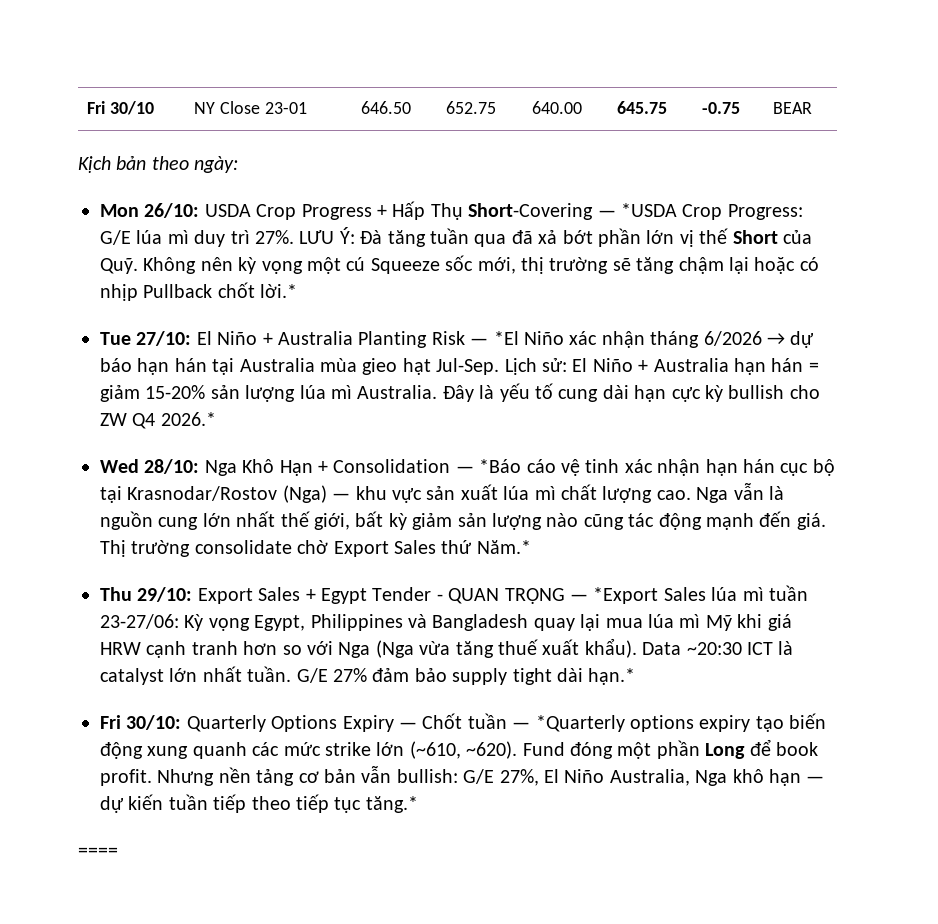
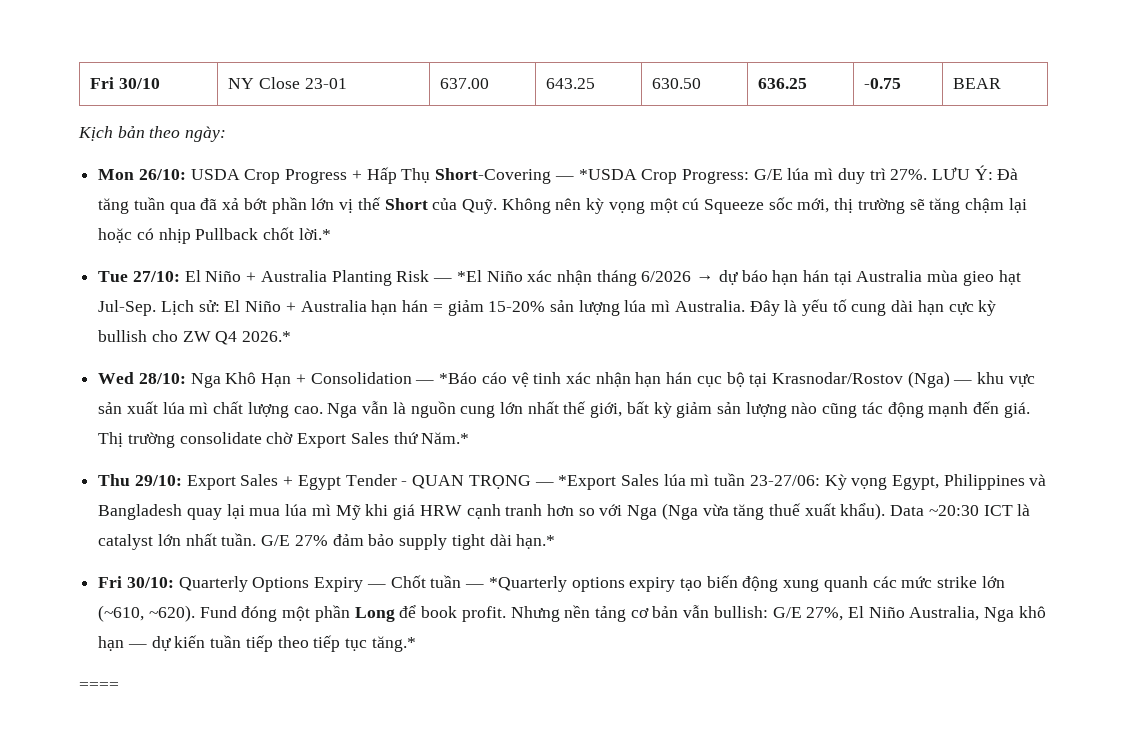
[361,101,412,114] [446,101,497,114] [532,101,583,114] [617,101,668,114] 646.50 | 652.75 | 640.00 | 645.75 -> [440,78,490,89] [546,78,596,89] [652,78,702,89] [758,78,808,89] 637.00 | 643.25 | 630.50 | 636.25

